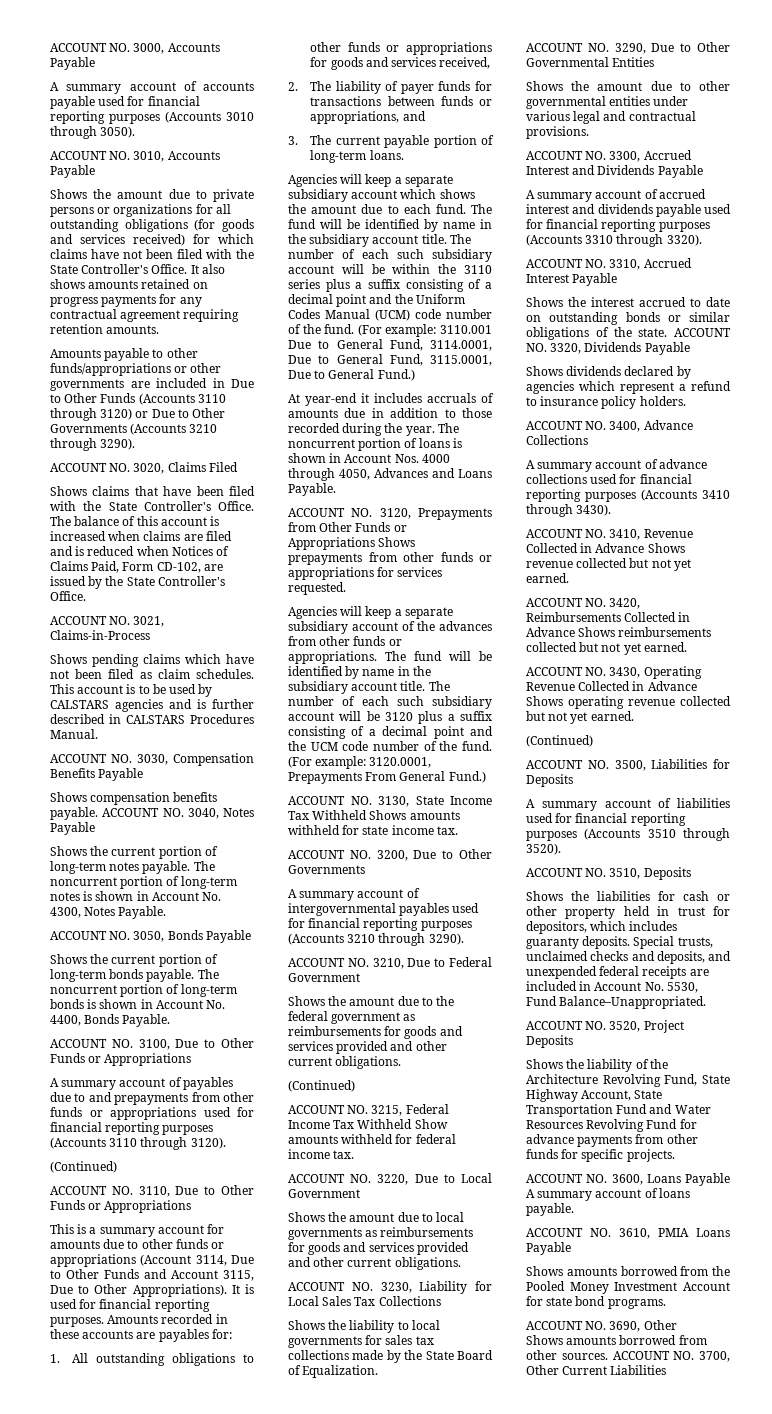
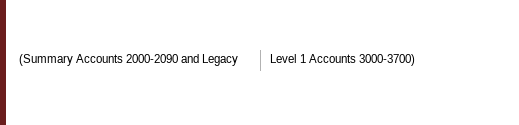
[50,43,220,54] [50,57,95,70] [50,81,254,94] [50,96,200,109] [50,111,254,124] [50,126,136,139] [50,151,220,162] [50,165,95,178] [50,189,254,202] [50,204,231,217] [50,219,254,232] [50,234,254,246] [50,249,254,259] [50,264,225,274] [50,279,208,289] [50,294,202,307] [50,309,240,322] [50,324,160,334] [50,348,198,361] [50,363,222,376] [50,378,254,391] [50,393,226,405] [50,408,226,421] [50,423,218,435] [50,438,136,451] [50,462,238,474] [50,486,255,496] [50,501,254,511] [50,516,220,526] [50,531,232,541] [50,546,230,556] [50,561,223,573] [50,576,225,589] [50,591,86,601] [50,616,165,627] [50,630,150,640] [50,654,254,667] [50,669,254,679] [50,684,213,697] [50,699,254,712] [50,714,254,724] [50,729,98,739] [50,753,254,766] [50,768,144,781] [50,792,218,805] [50,807,254,820] [50,822,95,835] [50,846,218,859] [50,861,215,874] [50,876,237,889] [50,891,222,901] [50,906,167,919] [50,930,251,943] [50,954,218,967] [50,969,219,982] [50,984,237,997] [50,999,226,1009] [50,1014,171,1027] [50,1038,254,1050] [50,1053,192,1066] [50,1077,233,1090] [50,1092,255,1105] [50,1107,254,1120] [50,1122,214,1135] [50,1137,226,1150] [50,1161,117,1173] [50,1185,254,1197] [50,1200,192,1213] [50,1224,225,1237] [50,1239,225,1249] [50,1254,254,1267] [50,1269,254,1281] [50,1284,254,1297] [50,1299,210,1312] [50,1314,228,1327] [50,1329,232,1342] [50,1353,254,1366] [310,42,492,55] [310,57,491,70] [288,81,492,94] [310,96,492,106] [310,111,426,124] [288,135,494,148] [310,150,404,163] [288,174,453,187] [288,189,475,202] [288,204,492,214] [288,219,492,232] [288,234,471,247] [288,249,492,262] [288,264,492,274] [288,279,492,292] [288,294,465,307] [288,309,492,321] [288,324,492,337] [288,339,492,351] [288,354,492,366] [288,369,415,381] [288,393,494,406] [288,408,492,418] [288,423,459,436] [288,438,462,451] [288,453,450,463] [288,468,492,481] [288,483,336,496] [288,508,492,520] [288,522,407,532] [288,537,416,550] [288,552,492,565] [288,567,443,580] [288,582,346,595] [288,606,453,619] [288,621,492,634] [288,636,402,646] [288,651,492,664] [288,666,431,679] [288,681,450,694] [288,696,492,709] [288,711,492,724] [288,726,493,739] [288,741,492,751] [288,756,432,769] [288,771,486,784] [288,796,492,807] [288,810,460,820] [288,825,458,835] [288,849,492,861] [288,865,365,874] [288,888,420,901] [288,903,480,916] [288,918,472,931] [288,933,464,946] [288,957,492,969] [288,973,360,982] [288,996,455,1006] [288,1011,416,1024] [288,1026,463,1039] [288,1041,447,1054] [288,1056,402,1069] [288,1080,355,1092] [288,1104,449,1116] [288,1119,448,1129] [288,1134,456,1144] [288,1149,355,1159] [288,1173,492,1185] [288,1189,360,1198] [288,1212,465,1222] [288,1227,474,1240] [288,1242,469,1255] [288,1257,461,1270] [288,1281,492,1294] [288,1296,441,1306] [288,1320,440,1333] [288,1335,434,1348] [288,1350,493,1363] [288,1365,379,1378] [526,42,730,54] [526,57,655,67] [526,81,730,91] [526,96,689,109] [526,111,696,124] [526,126,589,139] [526,150,692,162] [526,165,703,178] [526,189,706,202] [526,204,731,217] [526,219,710,232] [526,234,702,247] [526,258,692,270] [526,273,618,286] [526,297,730,307] [526,312,730,325] [526,327,731,340] [526,342,690,355] [526,366,691,379] [526,381,731,394] [526,396,686,409] [526,420,693,432] [526,435,588,445] [526,459,707,472] [526,474,692,484] [526,489,730,502] [526,504,612,517] [526,529,693,540] [526,543,685,553] [526,558,691,571] [526,573,569,583] [526,598,641,609] [526,612,691,622] [526,627,712,637] [526,642,687,655] [526,666,702,679] [526,681,697,691] [526,696,731,709] [526,711,634,724] [526,735,593,747] [526,759,730,771] [526,774,573,787] [526,798,730,811] [526,813,686,826] [526,828,730,841] [526,843,561,855] [526,867,691,880] [526,891,730,901] [526,906,730,919] [526,921,678,934] [526,936,713,949] [526,951,731,964] [526,966,709,979] [526,981,698,993] [526,996,707,1009] [526,1020,684,1033] [526,1035,573,1048] [526,1059,668,1072] [526,1074,730,1087] [526,1089,663,1102] [526,1104,711,1117] [526,1119,697,1132] [526,1134,698,1147] [526,1149,675,1162] [526,1173,730,1186] [526,1188,690,1201] [526,1203,574,1216] [526,1228,730,1239] [526,1242,571,1255] [526,1266,730,1276] [526,1281,730,1294] [526,1296,666,1309] [526,1320,677,1332] [526,1335,707,1345] [526,1350,730,1362] [526,1365,667,1375] ACCOUNT NO. 3000, Accounts Payable // A summary account of accounts payable used for financial reporting purposes (Accounts 3010 through 3050). // ACCOUNT NO. 3010, Accounts Payable // Shows the amount due to private persons or organizations for all outstanding obligations (for goods and services received) for which claims have not been filed with the State Controller's Office. It also shows amounts retained on progress payments for any contractual agreement requiring retention amounts. // Amounts payable to other funds/appropriations or other governments are included in Due to Other Funds (Accounts 3110 through 3120) or Due to Other Governments (Accounts 3210 through 3290). // ACCOUNT NO. 3020, Claims Filed // Shows claims that have been filed with the State Controller's Office. The balance of this account is increased when claims are filed and is reduced when Notices of Claims Paid, Form CD-102, are issued by the State Controller's Office. // ACCOUNT NO. 3021, Claims-in-Process // Shows pending claims which have not been filed as claim schedules. This account is to be used by CALSTARS agencies and is further described in CALSTARS Procedures Manual. // ACCOUNT NO. 3030, Compensation Benefits Payable // Shows compensation benefits payable. ACCOUNT NO. 3040, Notes Payable // Shows the current portion of long-term notes payable. The noncurrent portion of long-term notes is shown in Account No. 4300, Notes Payable. // ACCOUNT NO. 3050, Bonds Payable // Shows the current portion of long-term bonds payable. The noncurrent portion of long-term bonds is shown in Account No. 4400, Bonds Payable. // ACCOUNT NO. 3100, Due to Other Funds or Appropriations // A summary account of payables due to and prepayments from other funds or appropriations used for financial reporting purposes (Accounts 3110 through 3120). // (Continued) // ACCOUNT NO. 3110, Due to Other Funds or Appropriations // This is a summary account for amounts due to other funds or appropriations (Account 3114, Due to Other Funds and Account 3115, Due to Other Appropriations). It is used for financial reporting purposes. Amounts recorded in these accounts are payables for: // 1. All outstanding obligations to other funds or appropriations for goods and services received, // 2. The liability of payer funds for transactions between funds or appropriations, and // 3. The current payable portion of long-term loans. // Agencies will keep a separate subsidiary account which shows the amount due to each fund. The fund will be identified by name in the subsidiary account title. The number of each such subsidiary account will be within the 3110 series plus a suffix consisting of a decimal point and the Uniform Codes Manual (UCM) code number of the fund. (For example: 3110.001 Due to General Fund, 3114.0001, Due to General Fund, 3115.0001, Due to General Fund.) // At year-end it includes accruals of amounts due in addition to those recorded during the year. The noncurrent portion of loans is shown in Account Nos. 4000 through 4050, Advances and Loans Payable. // ACCOUNT NO. 3120, Prepayments from Other Funds or Appropriations Shows prepayments from other funds or appropriations for services requested. // Agencies will keep a separate subsidiary account of the advances from other funds or appropriations. The fund will be identified by name in the subsidiary account title. The number of each such subsidiary account will be 3120 plus a suffix consisting of a decimal point and the UCM code number of the fund. (For example: 3120.0001, Prepayments From General Fund.) // ACCOUNT NO. 3130, State Income Tax Withheld Shows amounts withheld for state income tax. // ACCOUNT NO. 3200, Due to Other Governments // A summary account of intergovernmental payables used for financial reporting purposes (Accounts 3210 through 3290). // ACCOUNT NO. 3210, Due to Federal Government // Shows the amount due to the federal government as reimbursements for goods and services provided and other current obligations. // (Continued) // ACCOUNT NO. 3215, Federal Income Tax Withheld Show amounts withheld for federal income tax. // ACCOUNT NO. 3220, Due to Local Government // Shows the amount due to local governments as reimbursements for goods and services provided and other current obligations. // ACCOUNT NO. 3230, Liability for Local Sales Tax Collections // Shows the liability to local governments for sales tax collections made by the State Board of Equalization. // ACCOUNT NO. 3290, Due to Other Governmental Entities // Shows the amount due to other governmental entities under various legal and contractual provisions. // ACCOUNT NO. 3300, Accrued Interest and Dividends Payable // A summary account of accrued interest and dividends payable used for financial reporting purposes (Accounts 3310 through 3320). // ACCOUNT NO. 3310, Accrued Interest Payable // Shows the interest accrued to date on outstanding bonds or similar obligations of the state. ACCOUNT NO. 3320, Dividends Payable // Shows dividends declared by agencies which represent a refund to insurance policy holders. // ACCOUNT NO. 3400, Advance Collections // A summary account of advance collections used for financial reporting purposes (Accounts 3410 through 3430). // ACCOUNT NO. 3410, Revenue Collected in Advance Shows revenue collected but not yet earned. // ACCOUNT NO. 3420, Reimbursements Collected in Advance Shows reimbursements collected but not yet earned. // ACCOUNT NO. 3430, Operating Revenue Collected in Advance Shows operating revenue collected but not yet earned. // (Continued) // ACCOUNT NO. 3500, Liabilities for Deposits // A summary account of liabilities used for financial reporting purposes (Accounts 3510 through 3520). // ACCOUNT NO. 3510, Deposits // Shows the liabilities for cash or other property held in trust for depositors, which includes guaranty deposits. Special trusts, unclaimed checks and deposits, and unexpended federal receipts are included in Account No. 5530, Fund Balance–Unappropriated. // ACCOUNT NO. 3520, Project Deposits // Shows the liability of the Architecture Revolving Fund, State Highway Account, State Transportation Fund and Water Resources Revolving Fund for advance payments from other funds for specific projects. // ACCOUNT NO. 3600, Loans Payable A summary account of loans payable. // ACCOUNT NO. 3610, PMIA Loans Payable // Shows amounts borrowed from the Pooled Money Investment Account for state bond programs. // ACCOUNT NO. 3690, Other // Shows amounts borrowed from other sources. ACCOUNT NO. 3700, Other Current Liabilities -> [19,54,416,66] (Summary Accounts 2000-2090 and Legacy Level 1 Accounts 3000-3700)

